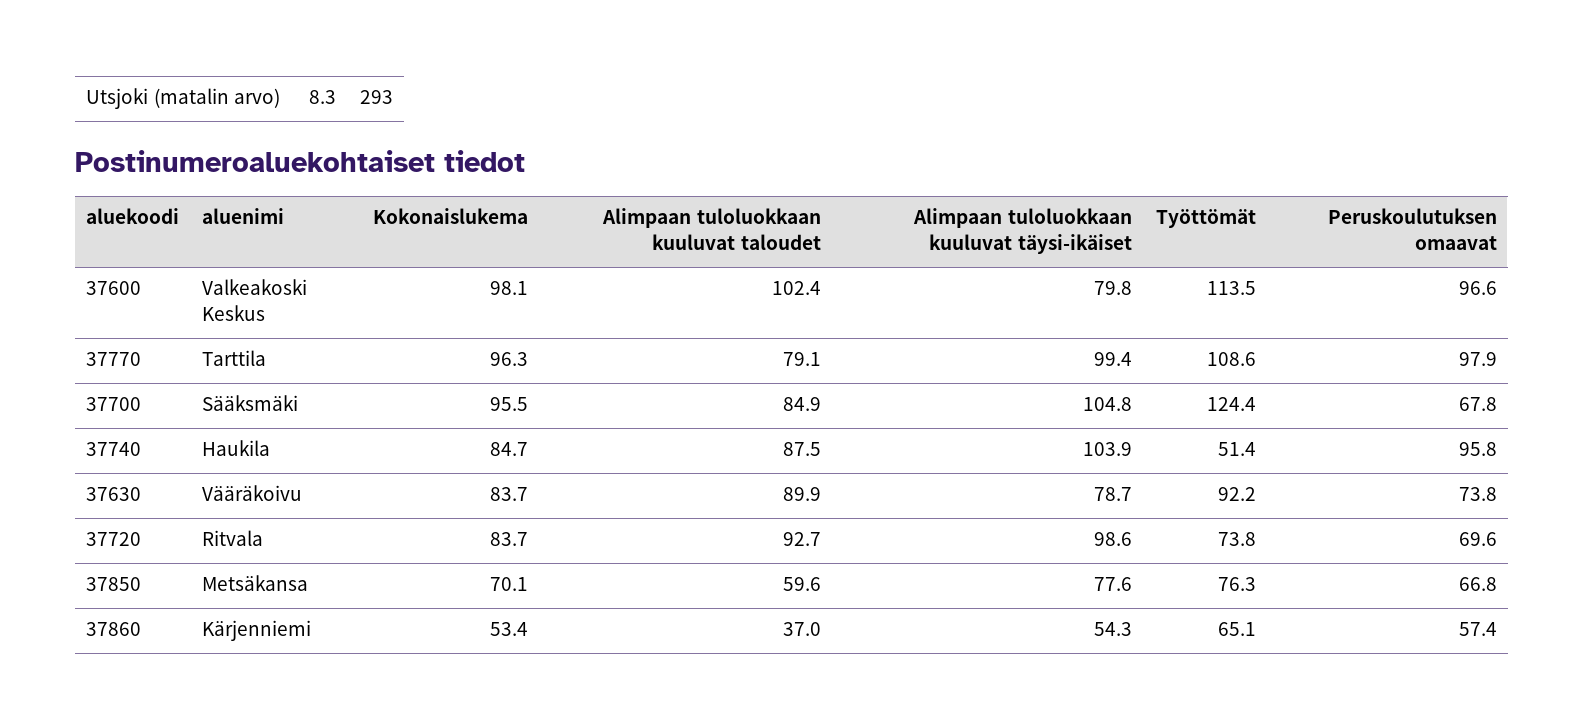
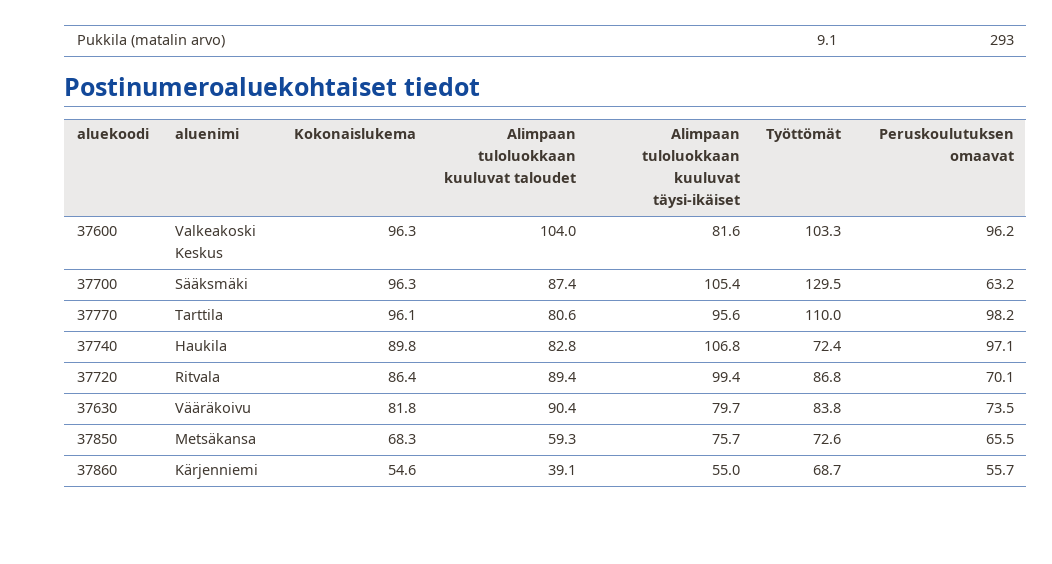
[86,88,149,109] Utsjoki -> [76,34,127,45] Pukkila
[308,90,336,104] 8.3 -> [816,35,837,45] 9.1
[489,281,528,295] [771,281,821,295] [1093,281,1132,295] [1206,281,1256,295] [1458,281,1497,295] [86,352,142,366] [202,350,267,366] [489,352,528,366] [782,352,821,366] [1093,352,1132,366] [1206,352,1256,366] [1458,352,1497,366] [86,397,142,411] [202,395,299,411] [489,397,528,411] [782,397,821,411] [1082,397,1132,411] [1206,397,1256,411] [1458,397,1497,411] [86,442,142,456] [202,440,271,456] [489,442,528,456] [782,442,821,456] [1082,442,1132,456] [1217,442,1256,456] [1458,442,1497,456] [86,487,142,501] [202,485,303,501] [489,487,528,501] [782,487,821,501] [1093,487,1132,501] [1217,487,1256,501] [1458,487,1497,501] [86,532,142,546] [202,530,264,546] [489,532,528,546] [782,532,821,546] [1093,532,1132,546] [1217,532,1256,546] [1458,532,1497,546] [86,577,142,591] [202,575,309,591] [489,577,528,591] [782,577,821,591] [1093,577,1132,591] [1217,577,1256,591] [1458,577,1497,591] [86,622,142,636] [202,620,312,641] [489,622,528,636] [782,622,821,636] [1093,622,1132,636] [1217,622,1256,636] [1458,622,1497,636] 98.1 | 102.4 | 79.8 | 113.5 | 96.6 // 37770 | Tarttila | 96.3 | 79.1 | 99.4 | 108.6 | 97.9 // 37700 | Sääksmäki | 95.5 | 84.9 | 104.8 | 124.4 | 67.8 // 37740 | Haukila | 84.7 | 87.5 | 103.9 | 51.4 | 95.8 // 37630 | Vääräkoivu | 83.7 | 89.9 | 78.7 | 92.2 | 73.8 // 37720 | Ritvala | 83.7 | 92.7 | 98.6 | 73.8 | 69.6 // 37850 | Metsäkansa | 70.1 | 59.6 | 77.6 | 76.3 | 66.8 // 37860 | Kärjenniemi | 53.4 | 37.0 | 54.3 | 65.1 | 57.4 -> [387,226,416,236] [539,226,576,236] [711,226,740,236] [804,226,841,236] [985,226,1014,236] [76,279,117,289] [174,278,248,289] [387,279,416,289] [547,279,576,289] [703,279,740,289] [804,279,841,289] [985,279,1014,289] [76,310,117,320] [174,309,223,320] [387,310,416,320] [547,310,576,320] [711,310,740,320] [804,310,841,320] [985,310,1014,320] [76,341,117,351] [174,340,227,351] [387,341,416,351] [547,341,576,351] [703,341,740,351] [812,341,841,351] [985,341,1014,351] [76,372,117,382] [174,371,220,382] [387,372,416,382] [547,372,576,382] [711,372,740,382] [812,372,841,382] [985,372,1014,382] [76,403,117,413] [174,402,251,413] [387,403,416,413] [547,403,576,413] [711,403,740,413] [812,403,841,413] [985,403,1014,413] [76,434,117,444] [174,433,256,444] [387,434,416,444] [547,434,576,444] [711,434,740,444] [812,434,841,444] [985,434,1014,444] [76,465,117,475] [174,464,258,479] [387,465,416,475] [547,465,576,475] [711,465,740,475] [812,465,841,475] [985,465,1014,475] 96.3 | 104.0 | 81.6 | 103.3 | 96.2 // 37700 | Sääksmäki | 96.3 | 87.4 | 105.4 | 129.5 | 63.2 // 37770 | Tarttila | 96.1 | 80.6 | 95.6 | 110.0 | 98.2 // 37740 | Haukila | 89.8 | 82.8 | 106.8 | 72.4 | 97.1 // 37720 | Ritvala | 86.4 | 89.4 | 99.4 | 86.8 | 70.1 // 37630 | Vääräkoivu | 81.8 | 90.4 | 79.7 | 83.8 | 73.5 // 37850 | Metsäkansa | 68.3 | 59.3 | 75.7 | 72.6 | 65.5 // 37860 | Kärjenniemi | 54.6 | 39.1 | 55.0 | 68.7 | 55.7

